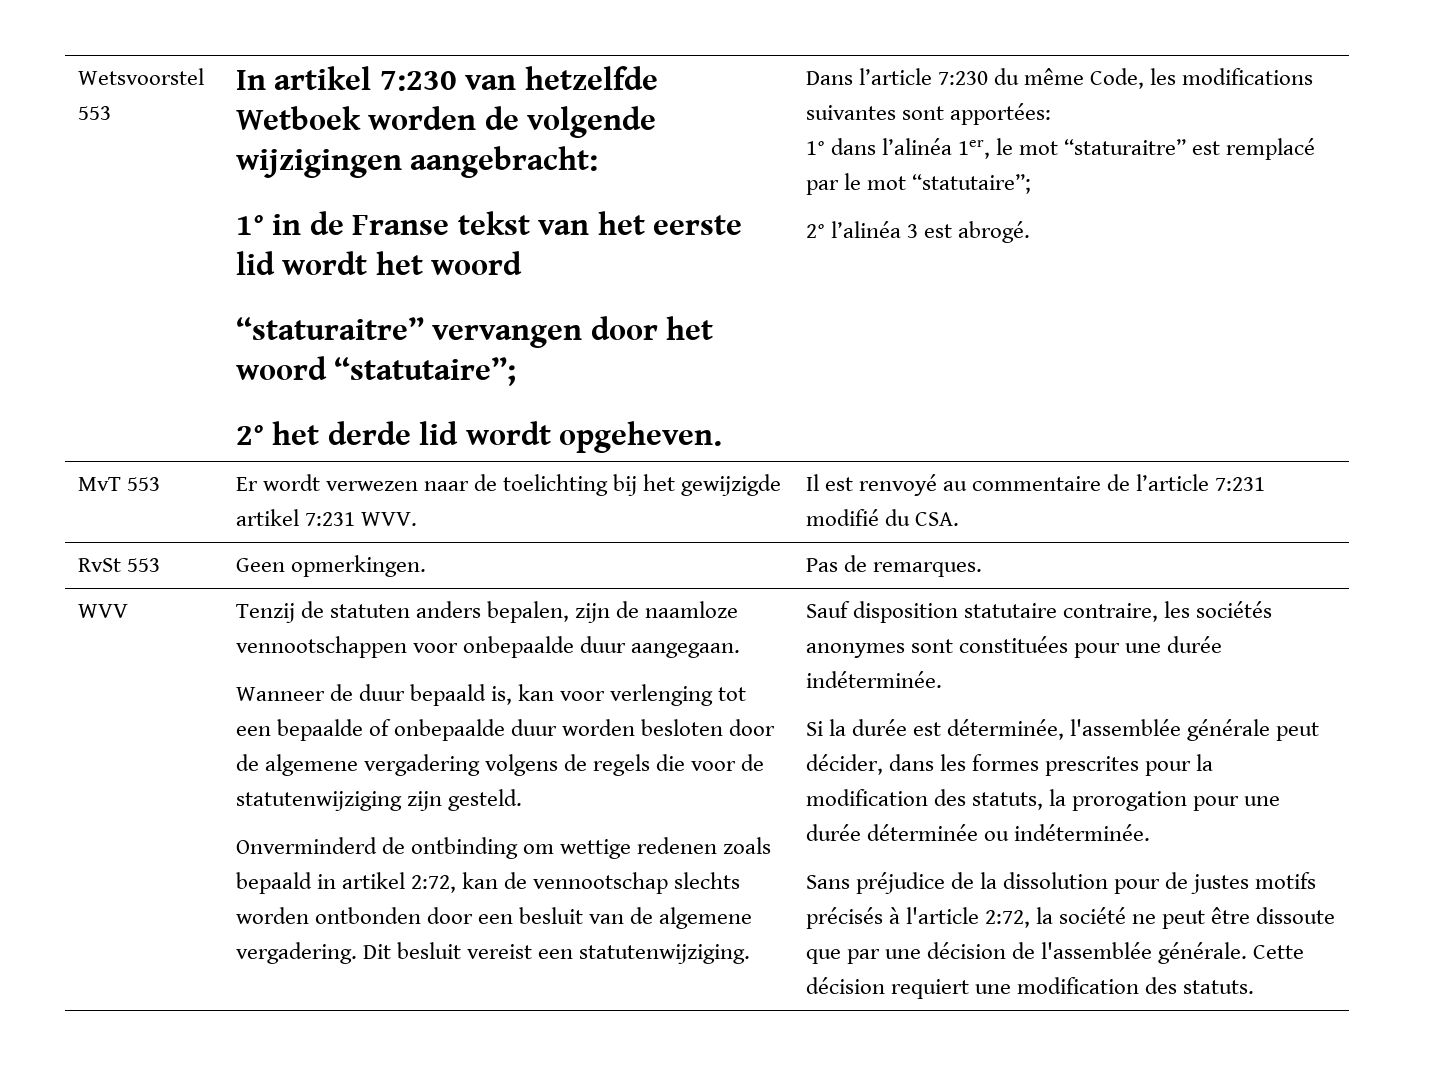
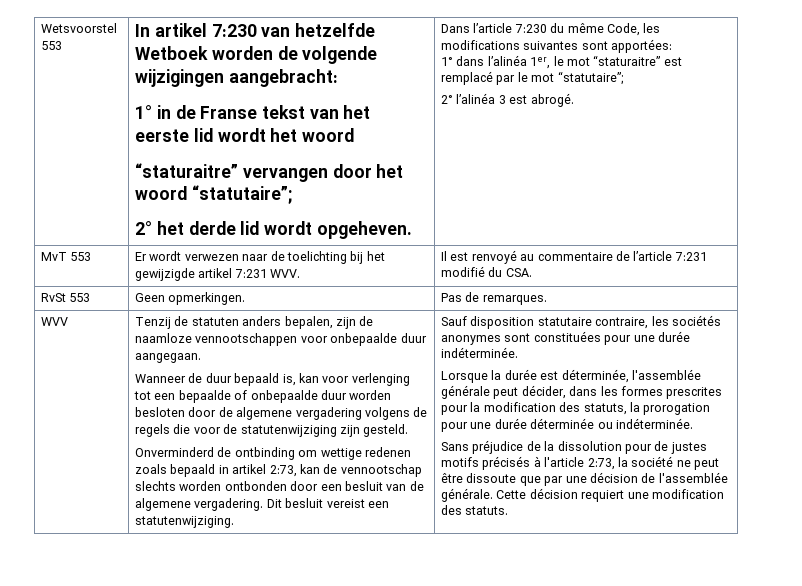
[410,875,456,893] 2:72, -> [269,465,297,477] 2:73,
[805,721,823,736] Si -> [441,371,489,383] Lorsque
[984,910,1030,928] 2:72, -> [587,458,615,470] 2:73,

